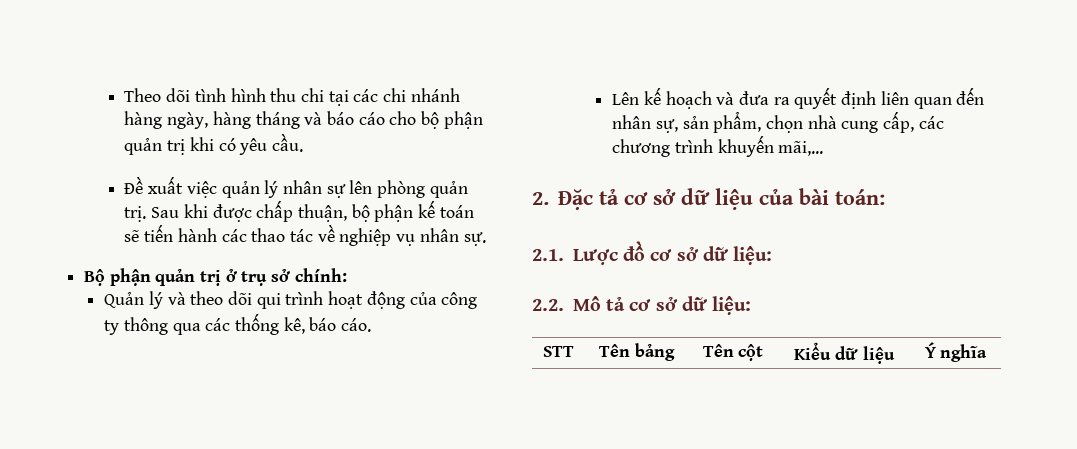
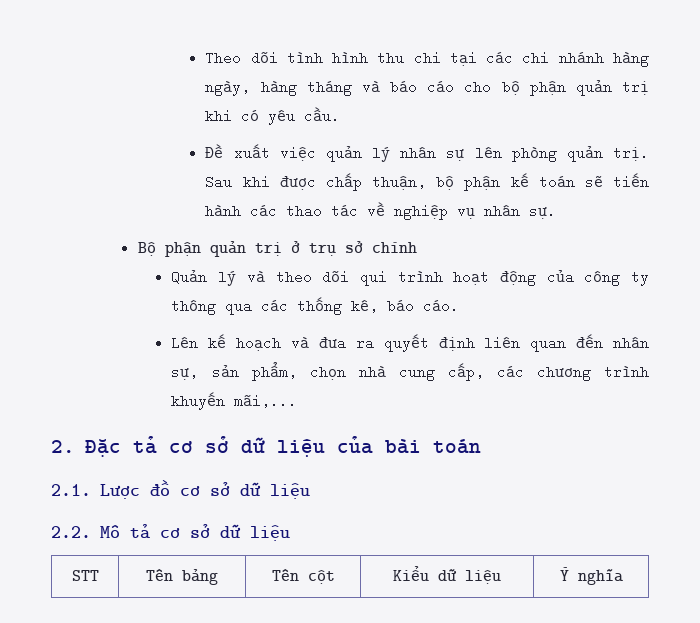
[294,268,347,282] chính: -> [371,242,417,253] chính
[834,189,885,205] toán: -> [432,439,481,454] toán
[733,246,773,265] liệu: -> [269,483,310,499] liệu
[712,296,752,315] liệu: -> [249,525,290,541] liệu

